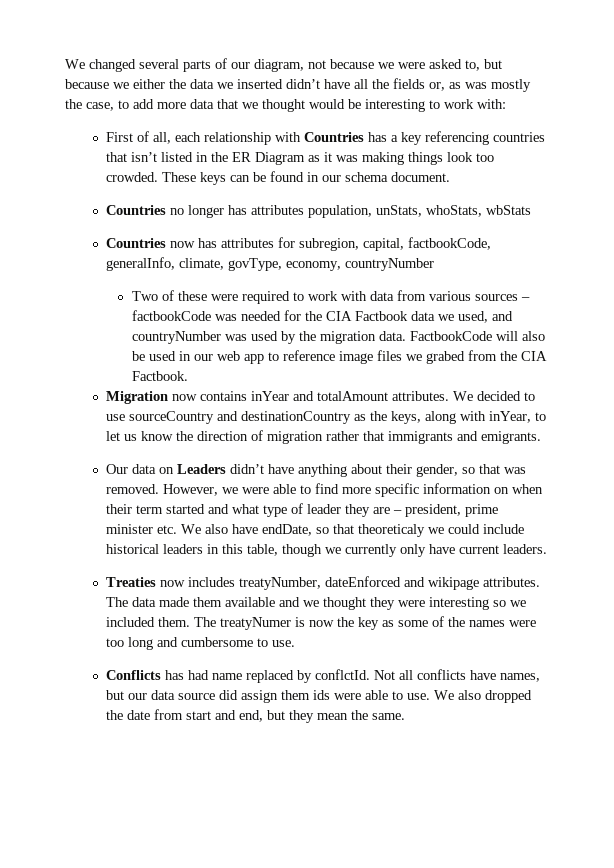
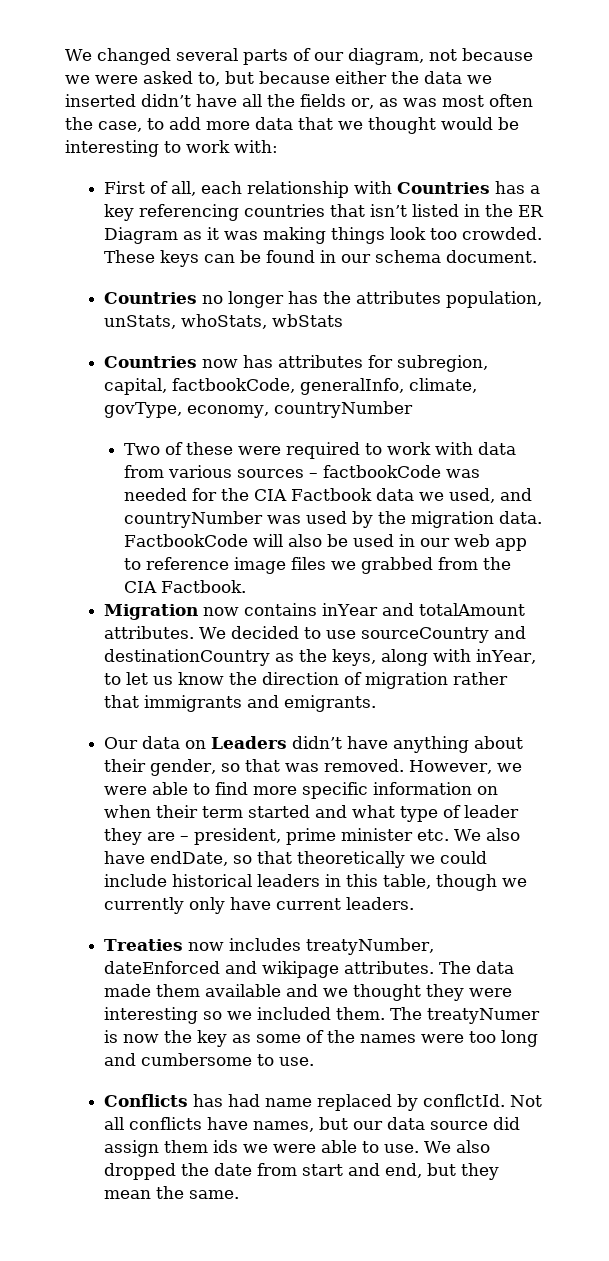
[113,82,129,89] we -> (330, 77) none
[491,79,531,92] mostly -> [441,94,533,107] most often
(248, 210) none -> [322,291,351,304] the
[425,351,465,364] grabed -> [361,557,434,574] grabbed
[358,524,426,537] theoreticaly -> [296,851,405,868] theoretically
(331, 695) none -> [242,1144,268,1153] we

